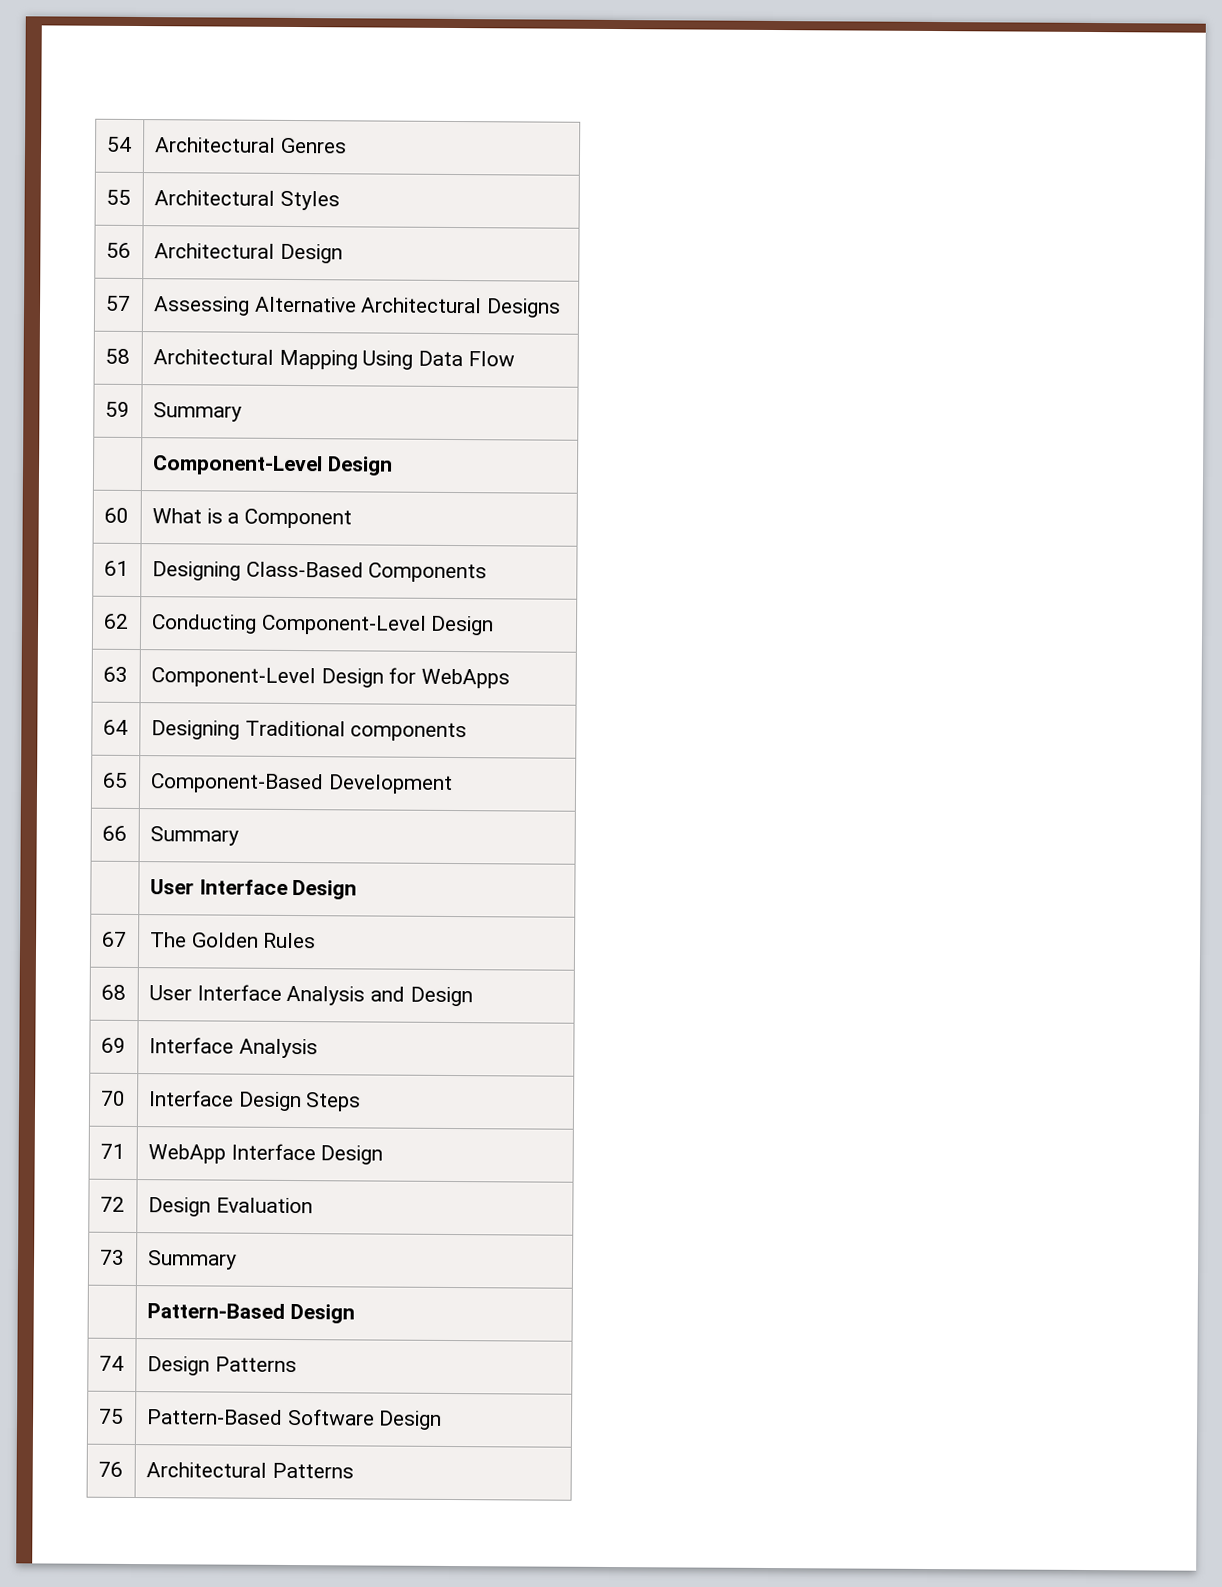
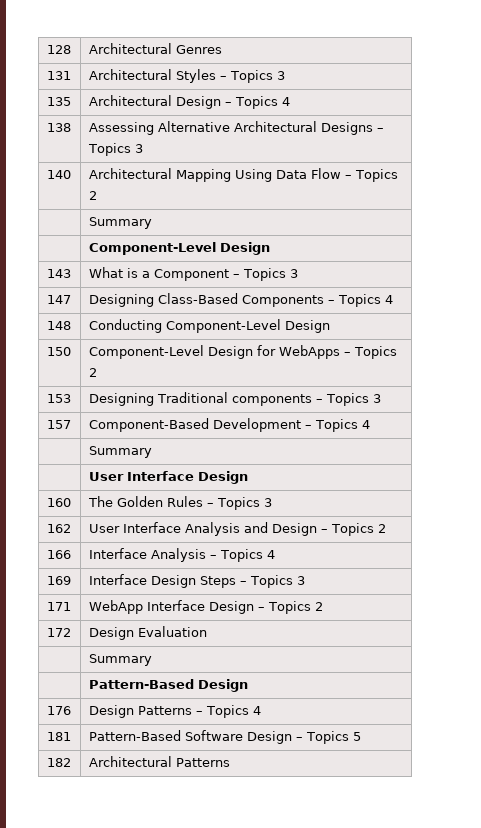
[106,136,132,152] 54 -> [46,45,71,54] 128
[105,189,131,205] 55 -> [46,71,71,80] 131
[105,242,131,258] [153,243,343,264] [105,295,131,311] // 56 | Architectural Design // 57 -> [219,70,285,83] [46,97,71,106] [88,95,290,109] [46,123,71,132] – Topics 3 // 135 | Architectural Design – Topics 4 // 138
[104,348,130,364] // 58 -> [376,128,384,132] [87,143,143,156] [46,170,71,179] – Topics 3 // 140
[104,401,130,417] // 59 -> [344,169,398,182] [88,191,97,200] – Topics 2 //
[103,507,129,523] 60 -> [46,269,71,278] 143
[103,560,129,576] // 61 -> [232,268,298,281] [46,295,71,304] – Topics 3 // 147
[103,613,129,629] // 62 -> [327,294,393,307] [46,321,71,330] – Topics 4 // 148
[102,666,128,682] 63 -> [46,347,71,356] 150
[102,719,128,735] // 64 -> [343,346,397,359] [88,368,97,377] [46,394,71,403] – Topics 2 // 153
[102,772,128,788] // 65 -> [315,393,381,406] [46,420,71,429] – Topics 3 // 157
[101,825,127,841] // 66 -> [304,419,370,432] – Topics 4 //
[101,931,127,947] 67 -> [46,498,71,507] 160
[100,984,126,1000] // 68 -> [206,497,272,510] [46,524,71,533] – Topics 3 // 162
[100,1037,126,1053] [148,1037,318,1059] [100,1090,126,1106] // 69 | Interface Analysis // 70 -> [320,523,386,536] [46,550,71,559] [88,548,275,562] [46,576,71,585] – Topics 2 // 166 | Interface Analysis – Topics 4 // 169
[99,1143,125,1159] // 71 -> [239,575,305,588] [46,602,71,611] – Topics 3 // 171
[99,1196,125,1212] // 72 -> [257,601,323,614] [46,628,71,637] – Topics 2 // 172
[99,1249,125,1265] 73 -> (207, 631) none
[98,1355,124,1371] 74 -> [46,706,71,715] 176
[98,1408,124,1424] // 75 -> [195,705,261,718] [46,732,71,741] – Topics 4 // 181
[97,1461,123,1477] // 76 -> [295,731,361,744] [46,758,71,767] – Topics 5 // 182

